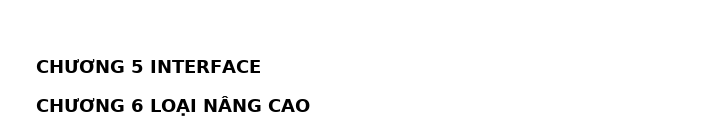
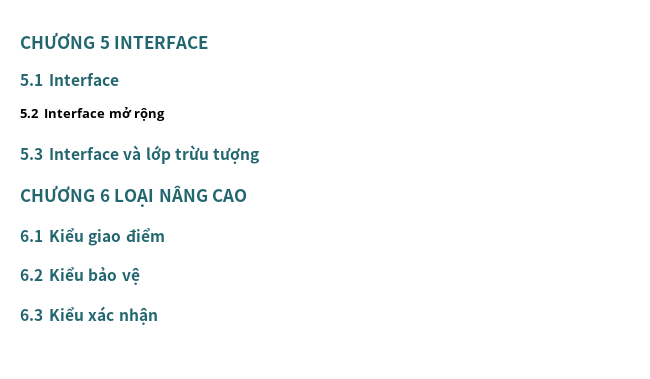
(261, 66) none -> [20,73,120,86] [20,107,165,121] [20,145,259,164] // 5.1 Interface // 5.2 Interface mở rộng // 5.3 Interface và lớp trừu tượng
(310, 105) none -> [20,228,165,246] [20,267,140,285] [20,306,158,325] // 6.1 Kiểu giao điểm // 6.2 Kiểu bảo vệ // 6.3 Kiểu xác nhận

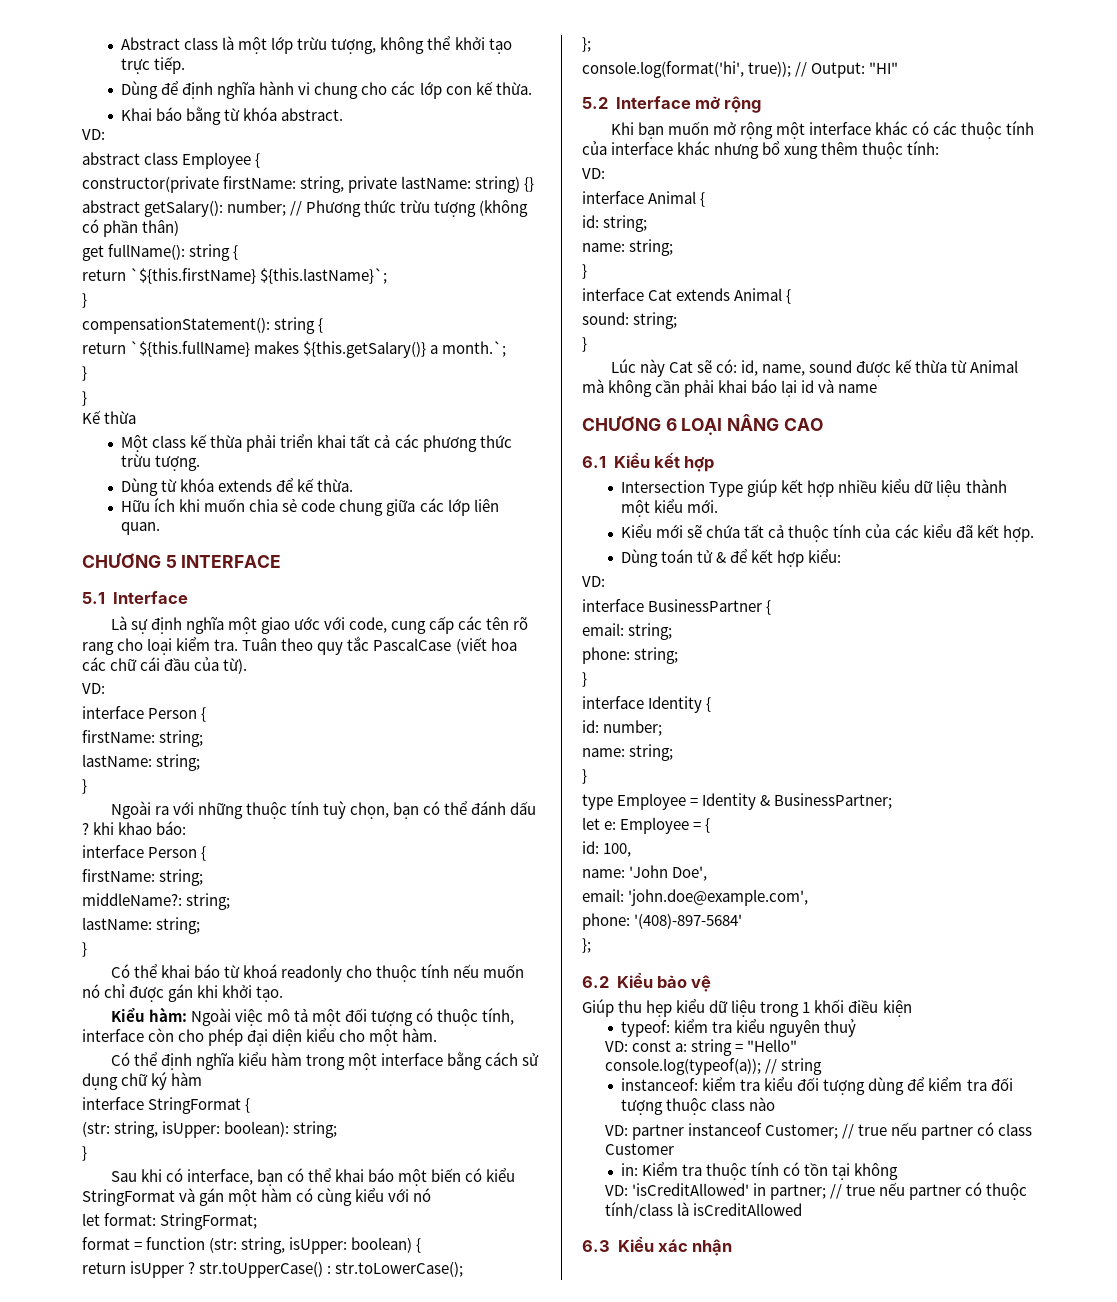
(20, 40) none -> [121,36,512,54] [121,56,186,74] [121,81,532,99] [121,106,344,125] [82,129,105,140] [82,152,261,169] [82,176,535,193] [82,200,529,217] [82,219,180,237] [82,244,239,261] [82,268,388,284] [82,293,87,308] [82,317,324,334] [82,341,507,358] [82,366,87,381] [82,391,87,406] [82,410,137,424] [121,434,512,452] [121,454,201,471] [121,478,354,496] [121,498,499,516] [121,522,161,535] Abstract class là một lớp trừu tượng, không thể khởi tạo trực tiếp. // Dùng để định nghĩa hành vi chung cho các lớp con kế thừa. // Khai báo bằng từ khóa abstract. // VD: // abstract class Employee { // constructor(private firstName: string, private lastName: string) {} // abstract getSalary(): number; // Phương thức trừu tượng (không có phần thân) // get fullName(): string { // return `${this.firstName} ${this.lastName}`; // } // compensationStatement(): string { // return `${this.fullName} makes ${this.getSalary()} a month.`; // } // } // Kế thừa // Một class kế thừa phải triển khai tất cả các phương thức trừu tượng. // Dùng từ khóa extends để kế thừa. // Hữu ích khi muốn chia sẻ code chung giữa các lớp liên quan. //
[20,107,165,121] [20,145,259,164] 5.2 Interface mở rộng // 5.3 Interface và lớp trừu tượng -> [110,616,529,634] [82,636,517,655] [82,657,248,674] [82,683,105,694] [82,706,207,722] [82,730,204,747] [82,754,201,771] [82,779,87,794] [110,801,537,819] [82,821,187,835] [82,845,207,861] [82,869,204,886] [82,893,231,910] [82,917,201,934] [82,942,87,957] [110,964,525,982] [82,984,284,1002] [110,1007,515,1026] [82,1028,438,1046] [110,1051,540,1070] [82,1072,203,1090] [82,1097,251,1114] [82,1121,338,1138] [82,1146,87,1161] [110,1168,516,1186] [82,1188,432,1206] [82,1213,258,1230] [82,1237,422,1254] [82,1261,464,1278] [582,37,591,52] [582,61,899,78] [582,96,762,113] [610,121,1035,139] [582,141,940,159] [582,168,605,179] [582,191,706,207] [582,215,648,232] [582,239,674,256] [582,264,587,279] [582,288,792,304] [582,312,678,329] [582,337,587,352] [610,359,1019,377] [582,379,878,397] Là sự định nghĩa một giao ước với code, cung cấp các tên rõ rang cho loại kiểm tra. Tuân theo quy tắc PascalCase (viết hoa các chữ cái đầu của từ). // VD: // interface Person { // firstName: string; // lastName: string; // } // Ngoài ra với những thuộc tính tuỳ chọn, bạn có thể đánh dấu ? khi khao báo: // interface Person { // firstName: string; // middleName?: string; // lastName: string; // } // Có thể khai báo từ khoá readonly cho thuộc tính nếu muốn nó chỉ được gán khi khởi tạo. // Kiểu hàm: Ngoài việc mô tả một đối tượng có thuộc tính, interface còn cho phép đại diện kiểu cho một hàm. // Có thể định nghĩa kiểu hàm trong một interface bằng cách sử dụng chữ ký hàm // interface StringFormat { // (str: string, isUpper: boolean): string; // } // Sau khi có interface, bạn có thể khai báo một biến có kiểu StringFormat và gán một hàm có cùng kiểu với nó // let format: StringFormat; // format = function (str: string, isUpper: boolean) { // return isUpper ? str.toUpperCase() : str.toLowerCase(); // }; // console.log(format('hi', true)); // Output: "HI" // 5.2 Interface mở rộng // Khi bạn muốn mở rộng một interface khác có các thuộc tính của interface khác nhưng bổ xung thêm thuộc tính: // VD: // interface Animal { // id: string; // name: string; // } // interface Cat extends Animal { // sound: string; // } // Lúc này Cat sẽ có: id, name, sound được kế thừa từ Animal mà không cần phải khai báo lại id và name
[88,228,165,246] [20,267,140,285] giao điểm // 6.2 Kiểu bảo vệ -> [653,452,715,472] [621,479,1007,497] [621,499,719,517] [621,524,1034,542] [621,549,842,567] [582,576,605,587] [582,599,772,615] [582,623,673,640] [582,647,679,664] [582,672,587,687] [582,696,712,713] [582,720,663,736] [582,744,674,761] [582,769,587,784] [582,793,893,810] [582,817,711,834] [582,841,632,857] [582,865,708,881] [582,889,809,906] [582,913,743,930] [582,938,591,953] [582,972,712,992] [582,999,912,1017] [621,1019,857,1037] [604,1039,797,1056] [604,1058,822,1075] [621,1077,1013,1095] [621,1097,776,1115] [604,1122,1033,1140] [604,1143,674,1155] [621,1162,899,1180] [604,1182,1028,1200] [604,1202,802,1219] kết hợp // Intersection Type giúp kết hợp nhiều kiểu dữ liệu thành một kiểu mới. // Kiểu mới sẽ chứa tất cả thuộc tính của các kiểu đã kết hợp. // Dùng toán tử & để kết hợp kiểu: // VD: // interface BusinessPartner { // email: string; // phone: string; // } // interface Identity { // id: number; // name: string; // } // type Employee = Identity & BusinessPartner; // let e: Employee = { // id: 100, // name: 'John Doe', // email: 'john.doe@example.com', // phone: '(408)-897-5684' // }; // 6.2 Kiểu bảo vệ // Giúp thu hẹp kiểu dữ liệu trong 1 khối điều kiện // typeof: kiểm tra kiểu nguyên thuỷ // VD: const a: string = "Hello" // console.log(typeof(a)); // string // instanceof: kiểm tra kiểu đối tượng dùng để kiểm tra đối tượng thuộc class nào // VD: partner instanceof Customer; // true nếu partner có class Customer // in: Kiểm tra thuộc tính có tồn tại không // VD: 'isCreditAllowed' in partner; // true nếu partner có thuộc tính/class là isCreditAllowed

